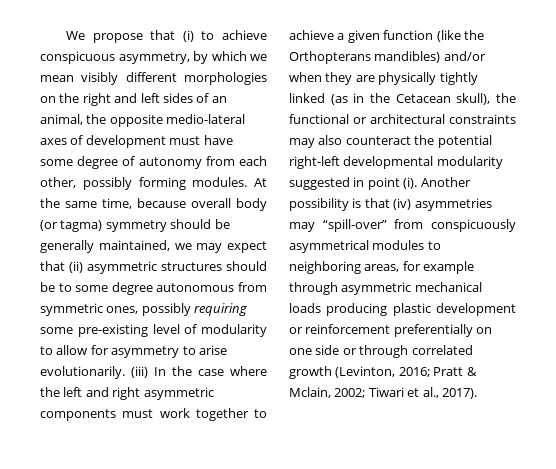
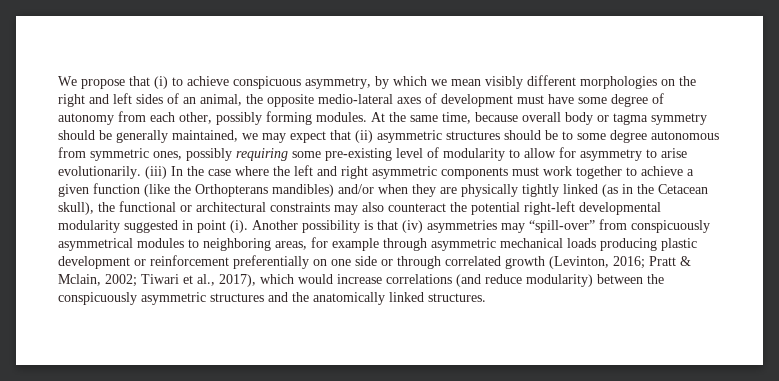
[40,220,103,232] (or tagma) -> [597,113,648,125] or tagma
[441,388,477,399] 2017). -> [219,274,664,287] [58,292,486,305] 2017), which would increase correlations (and reduce modularity) between the conspicuously asymmetric structures and the anatomically linked structures.

